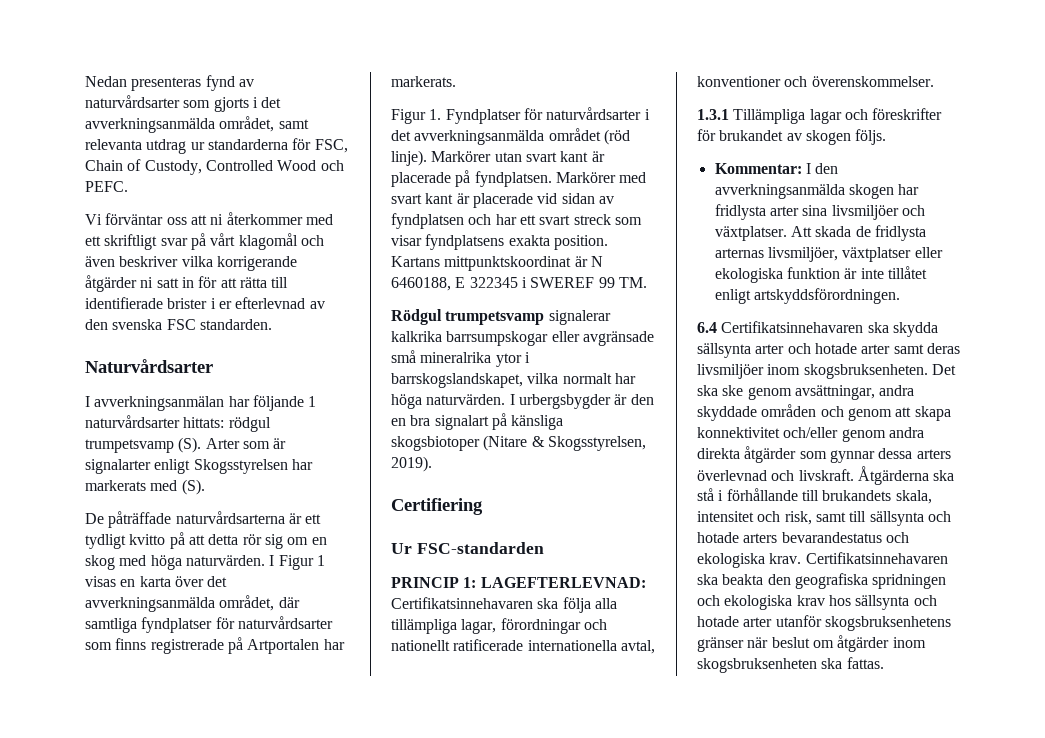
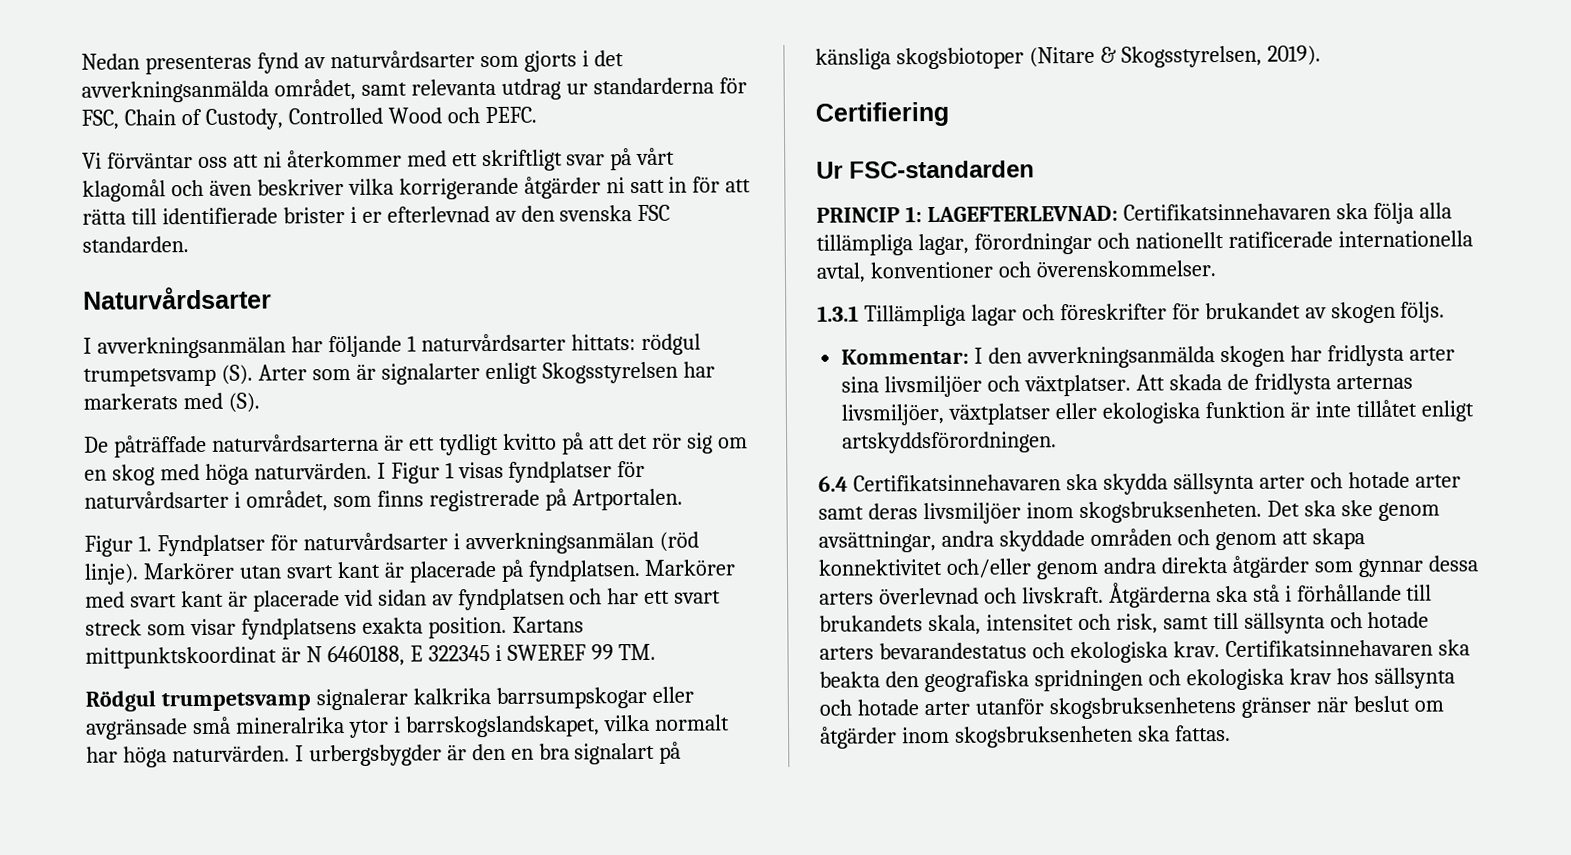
[208,534,239,545] detta -> [618,432,649,450] det
[120,576,228,587] [85,595,300,612] [85,618,137,633] en karta över det avverkningsanmälda området, där samtliga -> (504, 470) none
(333, 622) none -> [233,490,328,512] i området,
[247,639,345,654] [391,76,456,87] Artportalen har markerats. -> [571,488,683,511] Artportalen.
[391,128,601,145] det avverkningsanmälda området -> [464,531,654,555] avverkningsanmälan

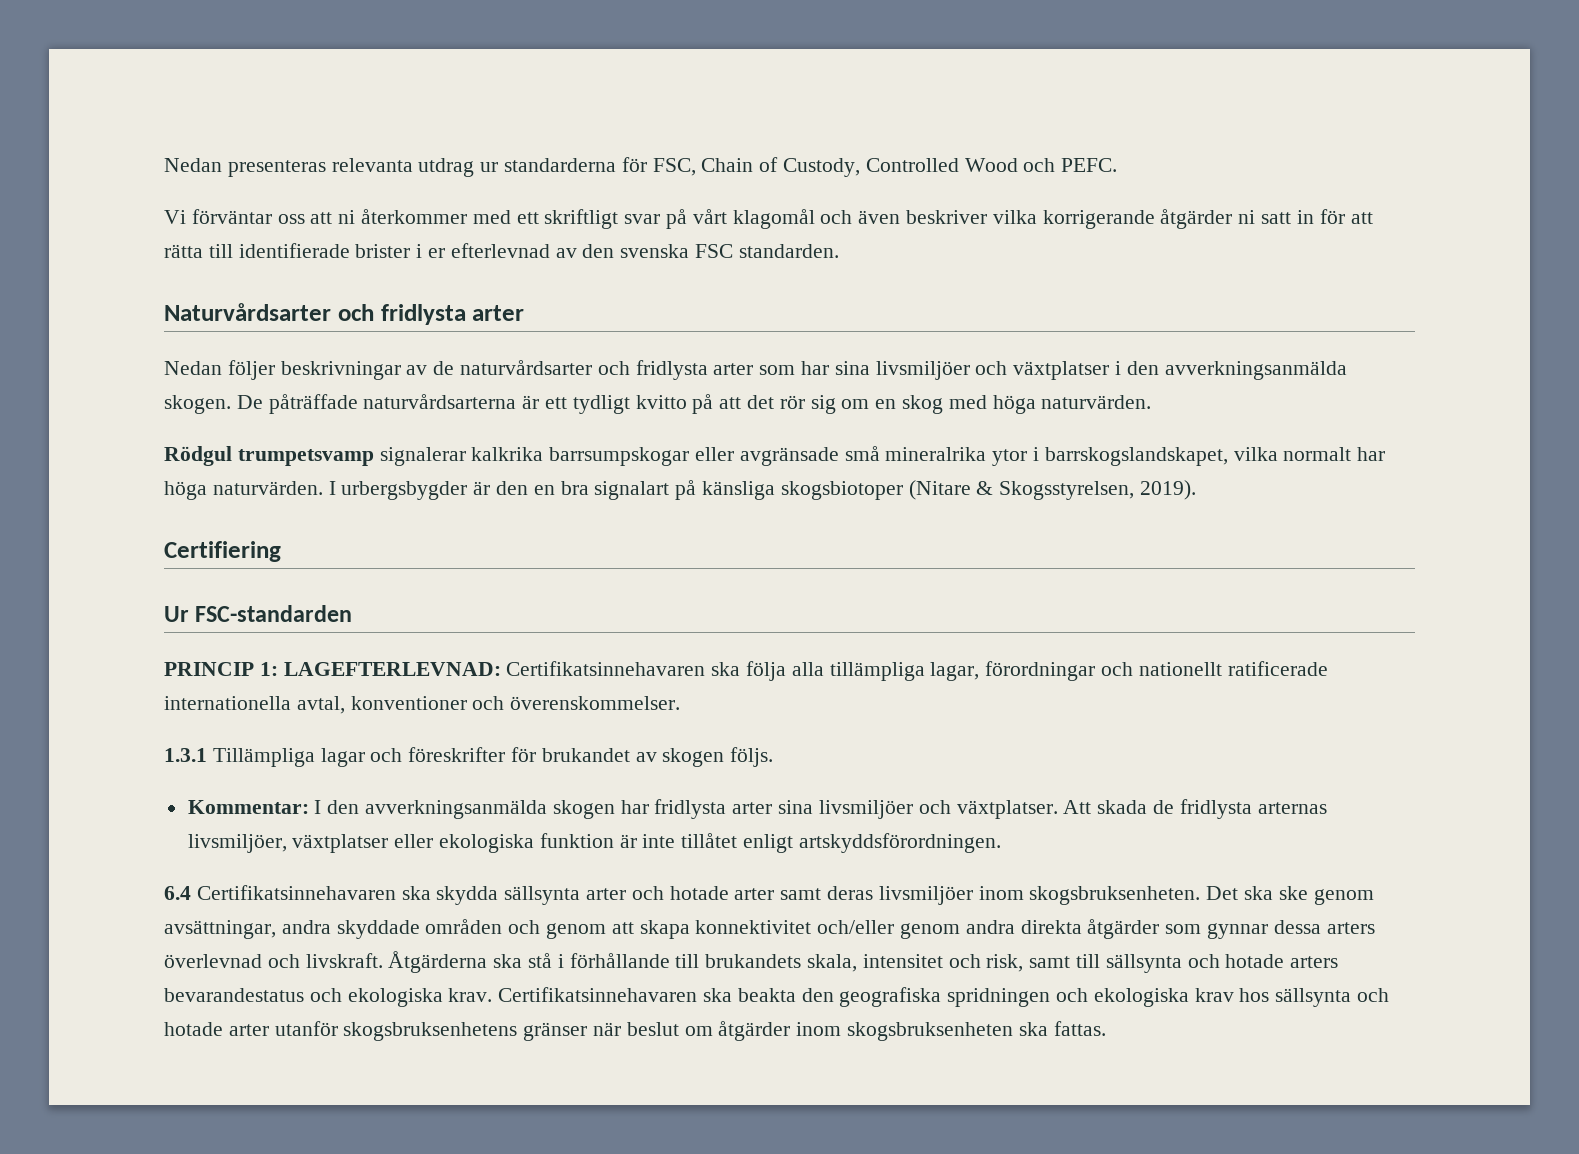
[256,50,624,74] [81,78,407,103] fynd av naturvårdsarter som gjorts i det avverkningsanmälda området, samt -> (326, 168) none
[83,333,701,359] [83,361,715,387] [83,392,260,413] // I avverkningsanmälan har följande 1 naturvårdsarter hittats: rödgul trumpetsvamp (S). Arter som är signalarter enligt Skogsstyrelsen har markerats med (S). // -> [337,304,525,325] [164,360,1347,380] [164,395,231,414] och fridlysta arter // Nedan följer beskrivningar av de naturvårdsarter och fridlysta arter som har sina livsmiljöer och växtplatser i den avverkningsanmälda skogen.
[376,460,646,484] [84,488,683,512] [84,531,699,557] [84,559,737,585] [85,588,722,612] [85,616,584,640] [85,643,657,669] I Figur 1 visas fyndplatser för naturvårdsarter i området, som finns registrerade på Artportalen. // Figur 1. Fyndplatser för naturvårdsarter i avverkningsanmälan (röd linje). Markörer utan svart kant är placerade på fyndplatsen. Markörer med svart kant är placerade vid sidan av fyndplatsen och har ett svart streck som visar fyndplatsens exakta position. Kartans mittpunktskoordinat är N 6460188, E 322345 i SWEREF 99 TM. -> (1152, 402) none

